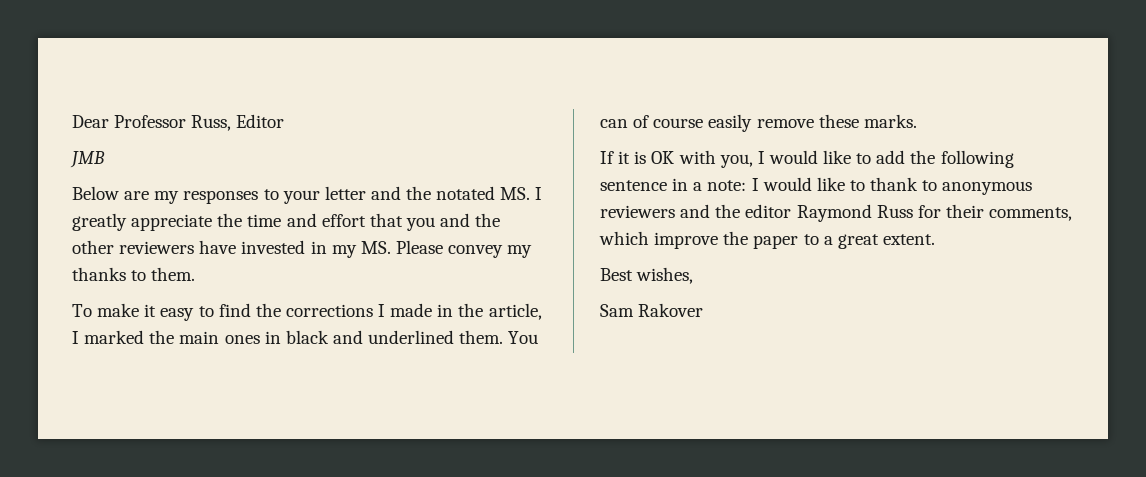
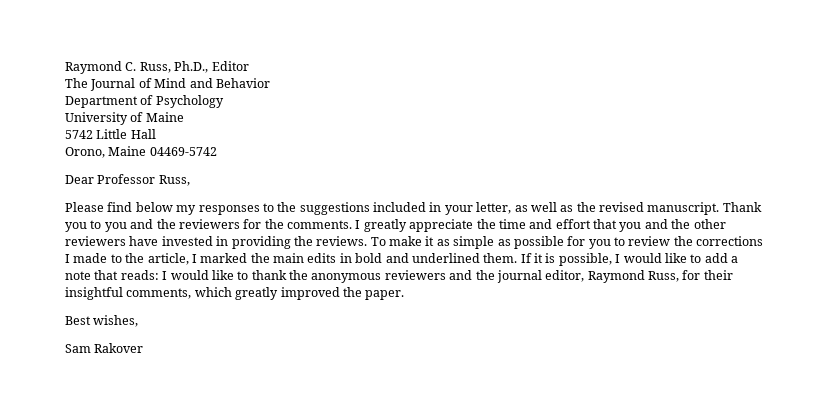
[72,114,285,131] [70,151,105,168] [72,186,531,204] Dear Professor Russ, Editor // JMB // Below are my responses to your letter and the notated MS. -> [65,61,249,74] [65,78,270,91] [65,95,224,108] [65,112,184,125] [65,129,156,139] [65,146,217,158] [65,174,190,186] [65,202,762,215] [65,219,352,232] Raymond C. Russ, Ph.D., Editor // The Journal of Mind and Behavior // Department of Psychology // University of Maine // 5742 Little Hall // Orono, Maine 04469-5742 // Dear Professor Russ, // Please find below my responses to the suggestions included in your letter, as well as the revised manuscript. Thank you to you and the reviewers for the comments.
[331,240,533,258] [72,267,196,281] [72,303,251,321] my MS. Please convey my thanks to them. // To make it easy to find -> [231,236,671,249] providing the reviews. To make it as simple as possible for you to review
[437,304,454,317] in -> [110,254,122,263] to
[224,330,539,344] [600,114,917,132] [600,150,753,168] ones in black and underlined them. You can of course easily remove these marks. // If it is OK with you, -> [307,253,612,266] edits in bold and underlined them. If it is possible,
[910,150,1014,168] [600,178,747,191] the following sentence in a note: -> [731,256,738,263] [65,270,159,280] a note that reads:
[922,180,938,191] to -> [289,270,308,280] the
[745,204,913,222] editor Raymond Russ -> [496,270,679,283] journal editor, Raymond Russ,
(984, 211) none -> [65,287,123,300] insightful
[654,231,935,249] improve the paper to a great extent. -> [235,287,405,300] greatly improved the paper.

